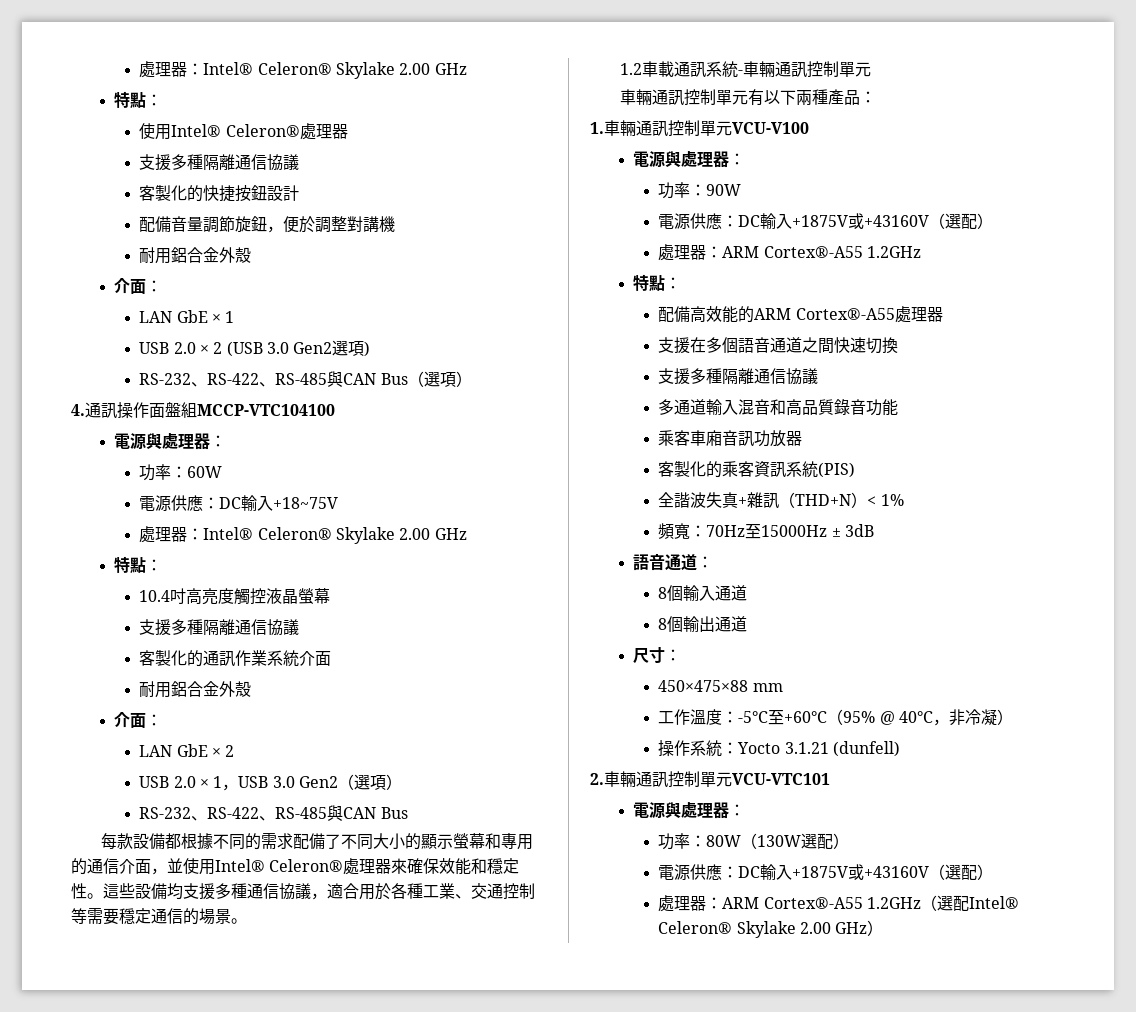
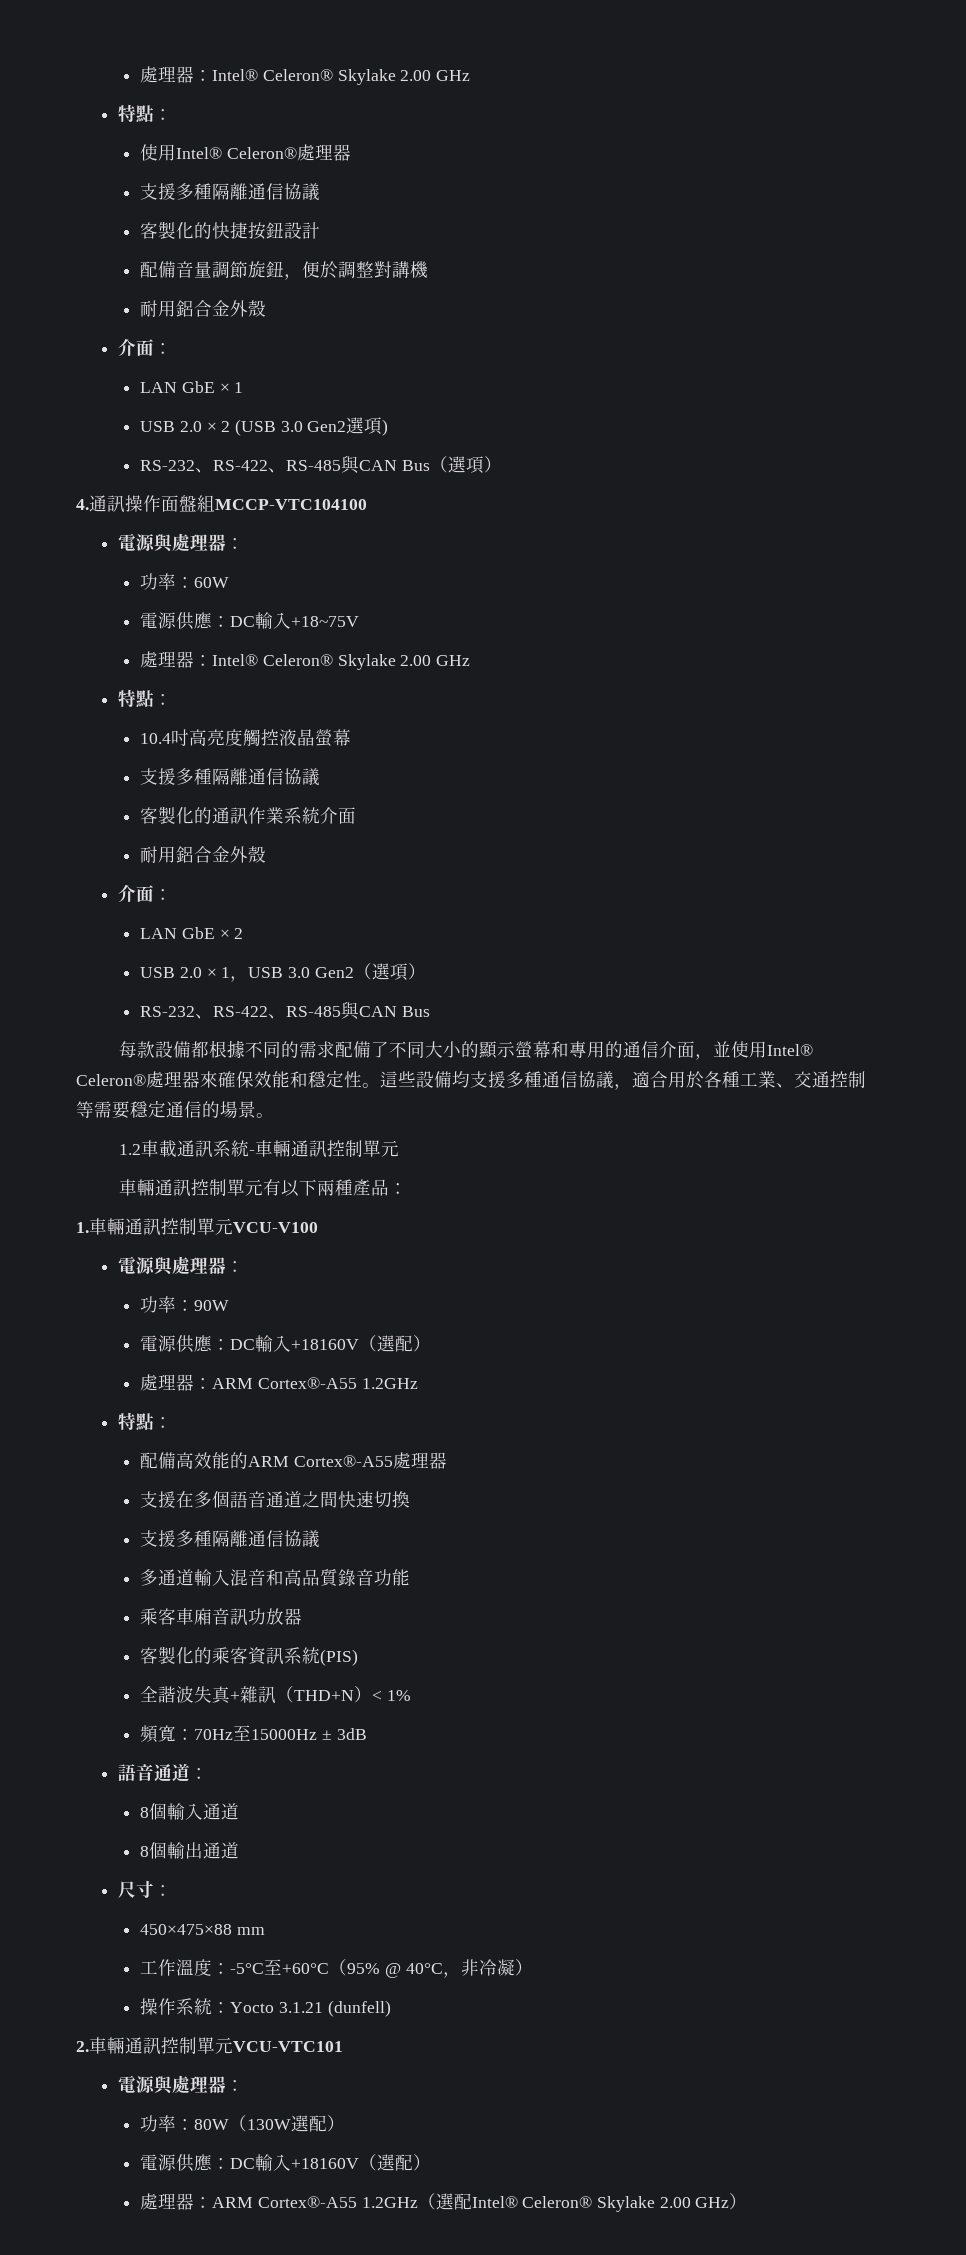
[792,213,930,229] +1875V或+43160V -> [291,1339,360,1350] +18160V
[792,864,930,880] +1875V或+43160V -> [291,2158,360,2169] +18160V

